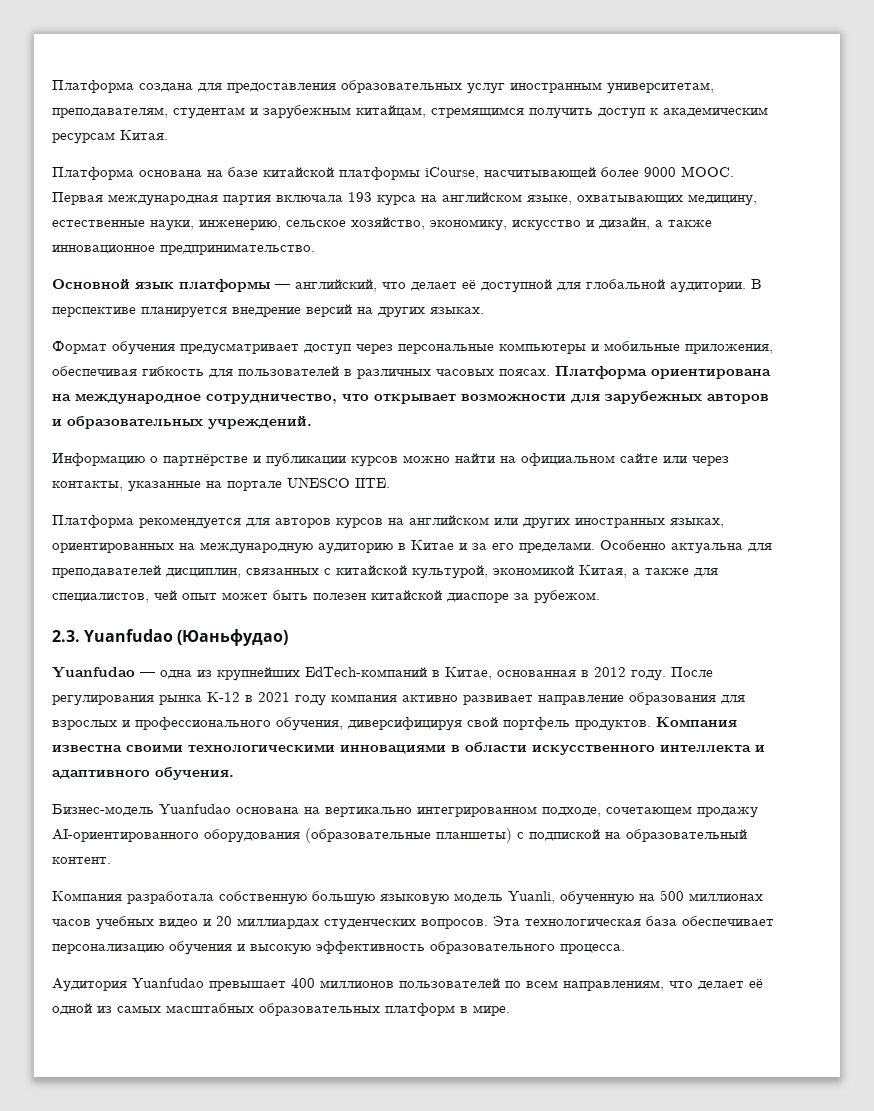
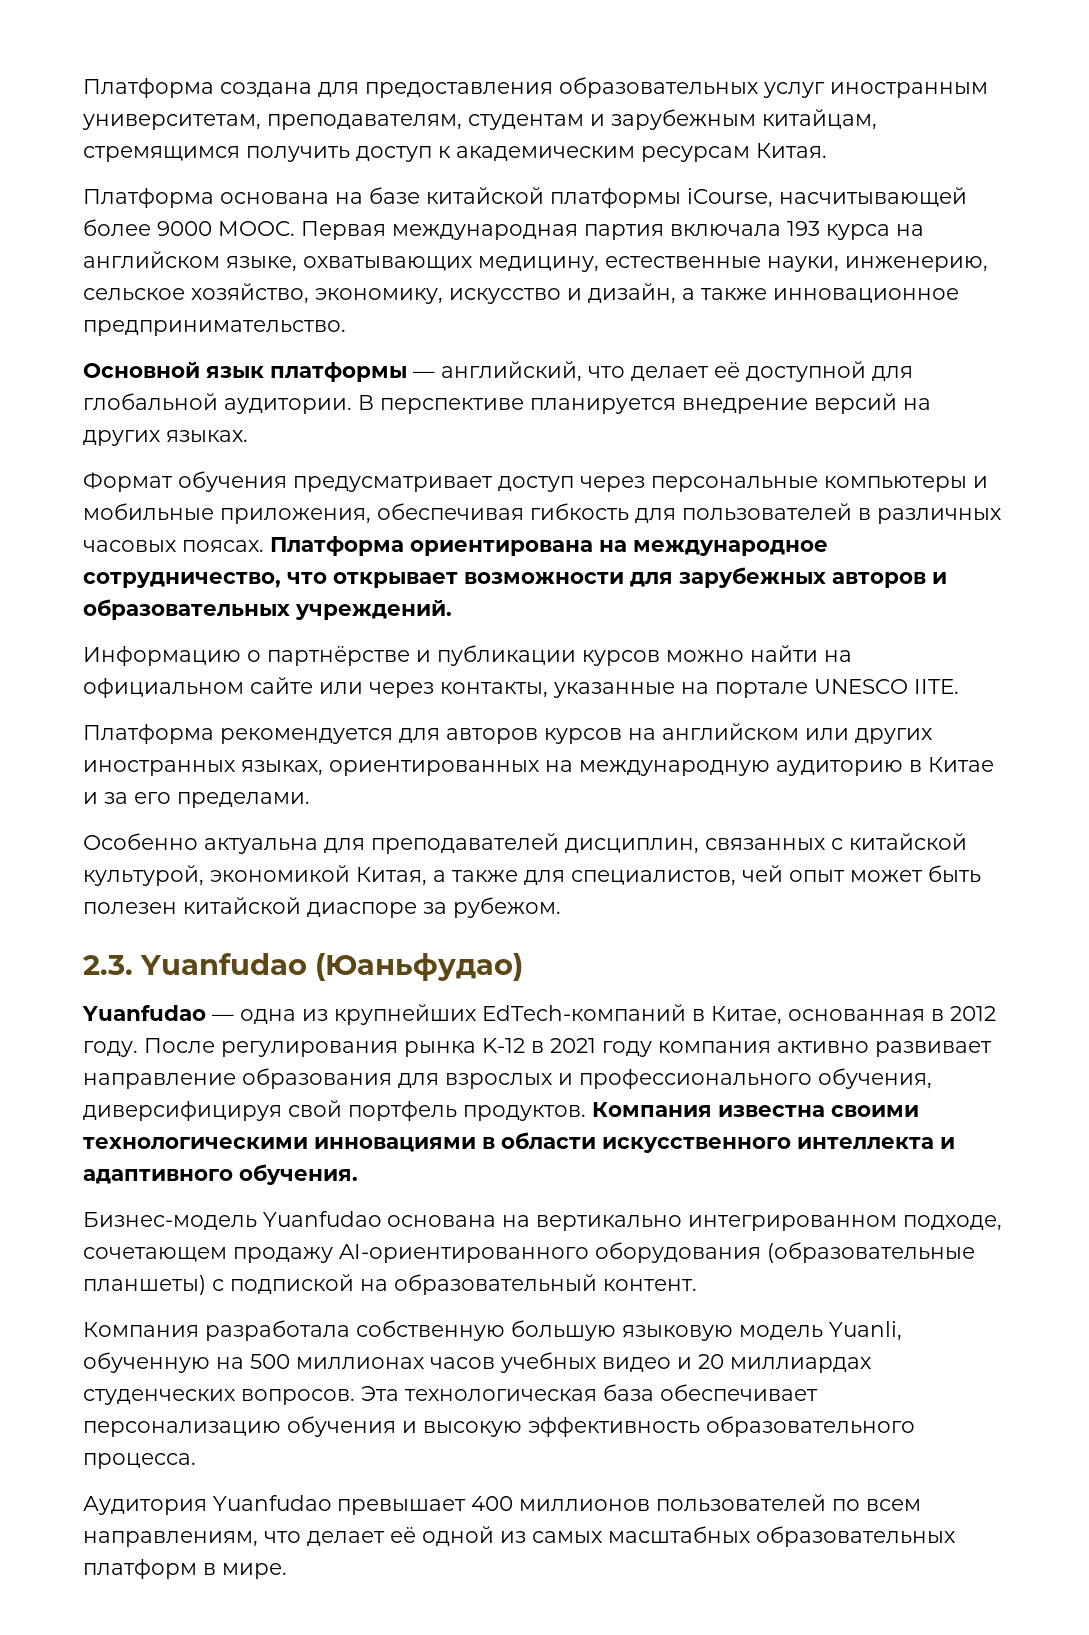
(595, 547) none -> (310, 800) //

